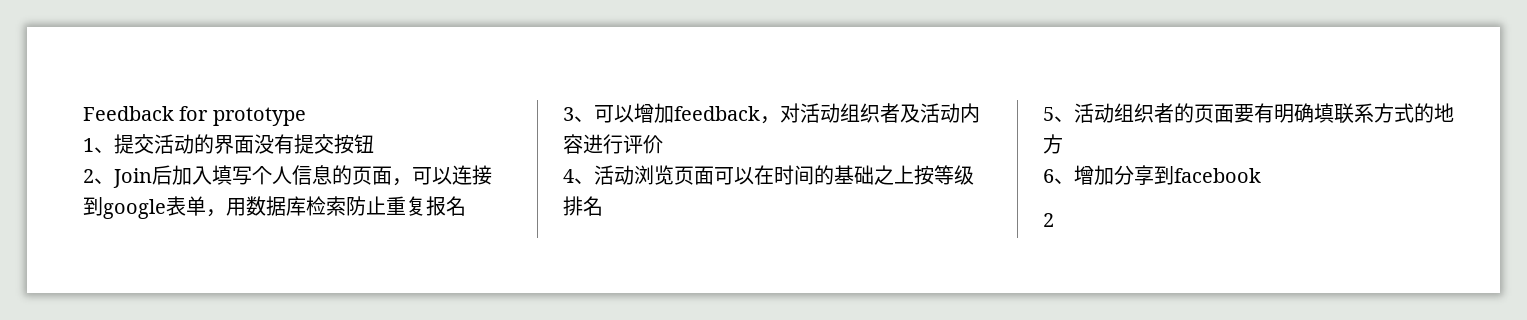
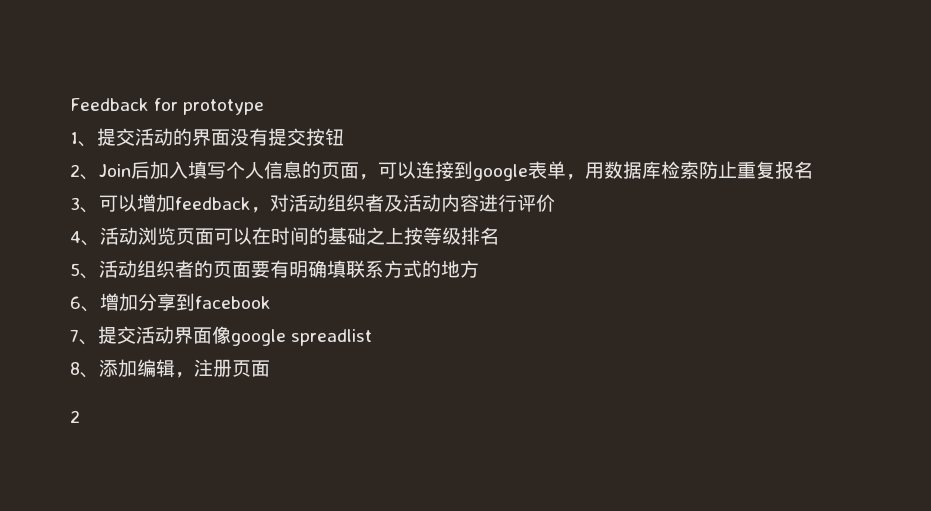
(1261, 175) none -> [70,326,373,346] [70,359,270,378] // 7、提交活动界面像google spreadlist // 8、添加编辑，注册页面

